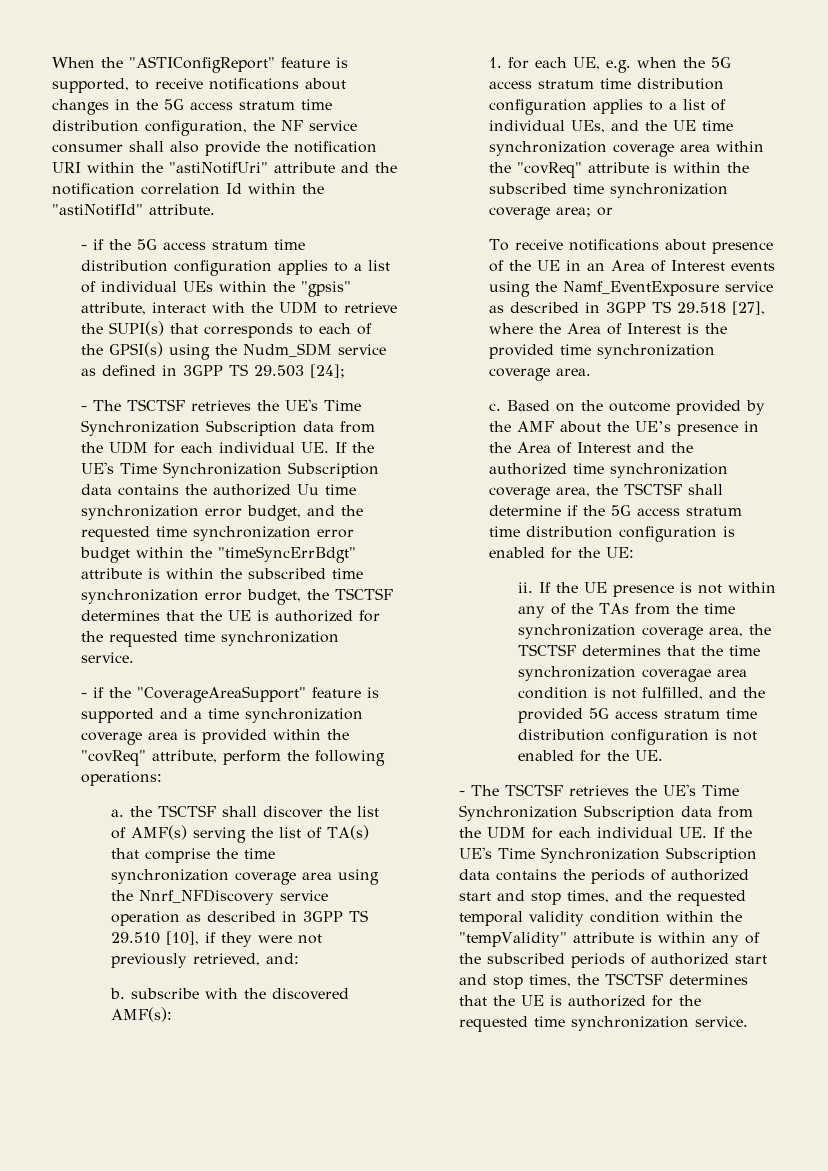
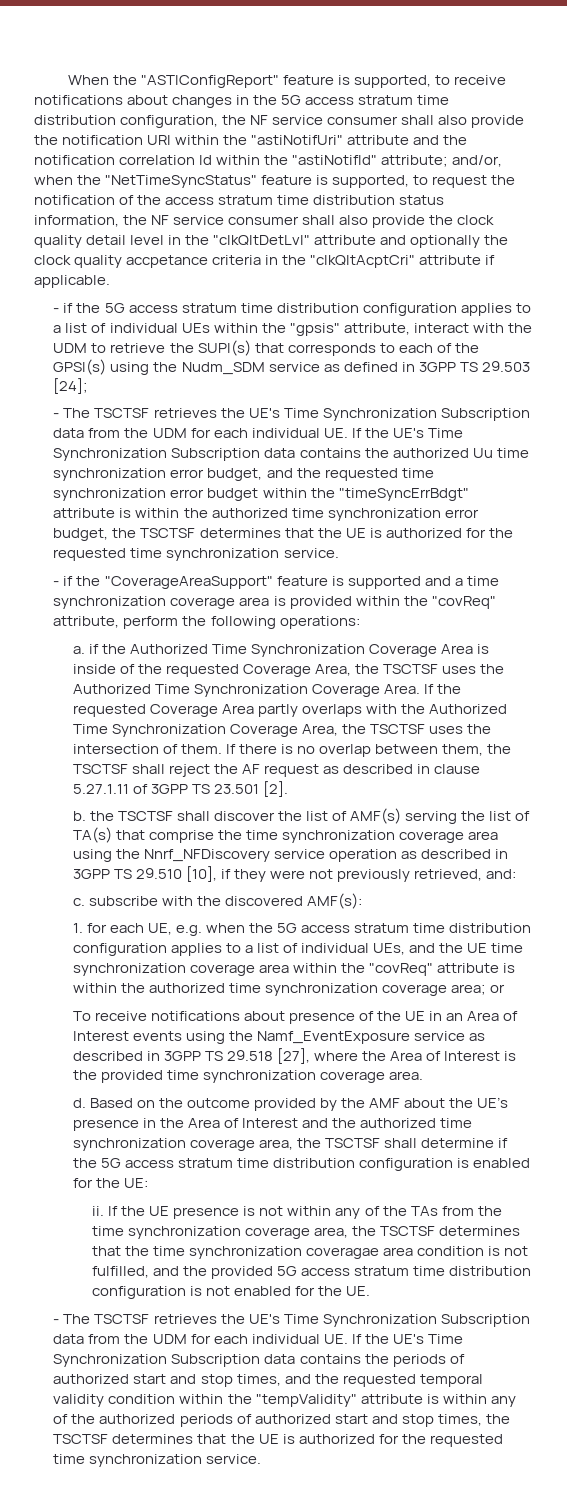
[149,204,215,215] attribute. -> [381,155,503,167] [34,175,516,188] [34,195,445,205] [34,215,495,228] [34,235,509,248] [34,255,496,268] [34,275,110,288] attribute; and/or, when the "NetTimeSyncStatus" feature is supported, to request the notification of the access stratum time distribution status information, the NF service consumer shall also provide the clock quality detail level in the "clkQltDetLvl" attribute and optionally the clock quality accpetance criteria in the "clkQltAcptCri" attribute if applicable.
[248,568,327,579] subscribed -> [211,508,288,518] authorized
(124, 813) none -> [88,644,490,657] [72,664,505,677] [72,684,462,697] [72,704,508,717] [72,724,492,737] [72,744,512,757] [72,764,481,777] [72,781,288,797] [72,811,86,821] if the Authorized Time Synchronization Coverage Area is inside of the requested Coverage Area, the TSCTSF uses the Authorized Time Synchronization Coverage Area. If the requested Coverage Area partly overlaps with the Authorized Time Synchronization Coverage Area, the TSCTSF uses the intersection of them. If there is no overlap between them, the TSCTSF shall reject the AF request as described in clause 5.27.1.11 of 3GPP TS 23.501 [2]. // b.
[109,988,125,999] b. -> [72,898,85,906] c.
[488,183,567,194] subscribed -> [148,983,225,993] authorized
[488,403,501,411] c. -> [72,1098,86,1108] d.
[487,953,566,964] subscribed -> [99,1414,176,1424] authorized

